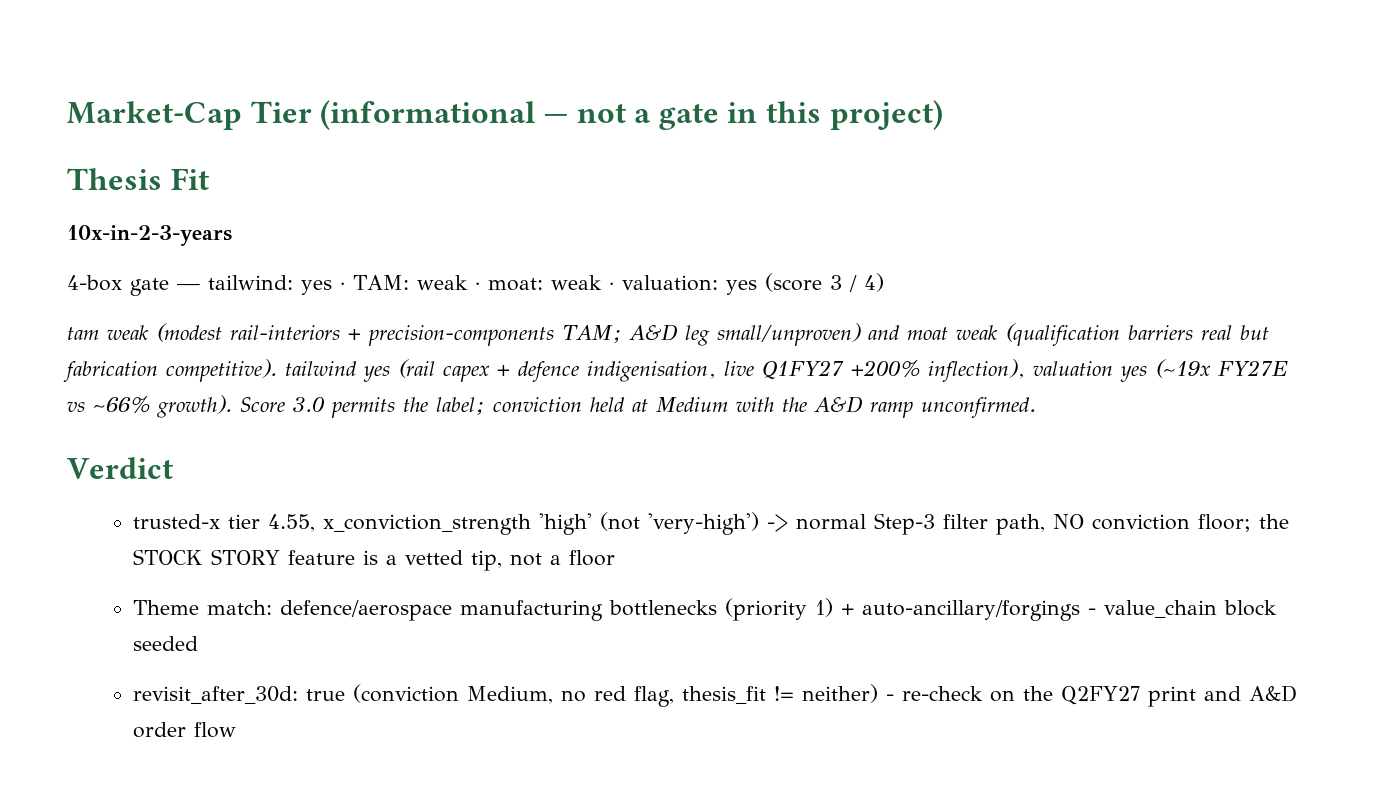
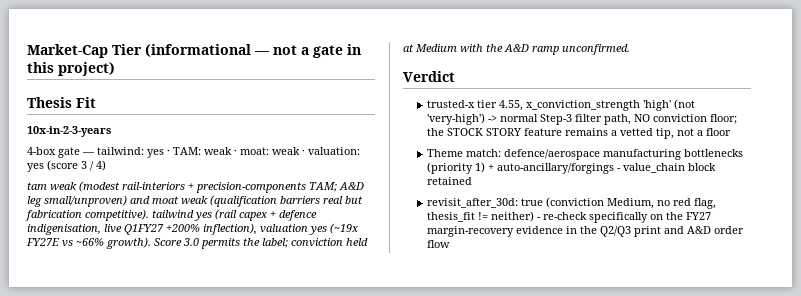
[363,550,379,565] is -> [565,128,609,136] remains
[133,636,199,651] seeded -> [427,177,473,185] retained
(984, 693) none -> [589,212,649,223] specifically
[1061,686,1141,705] Q2FY27 -> [686,212,712,220] [427,226,632,237] FY27 margin-recovery evidence in the Q2/Q3

